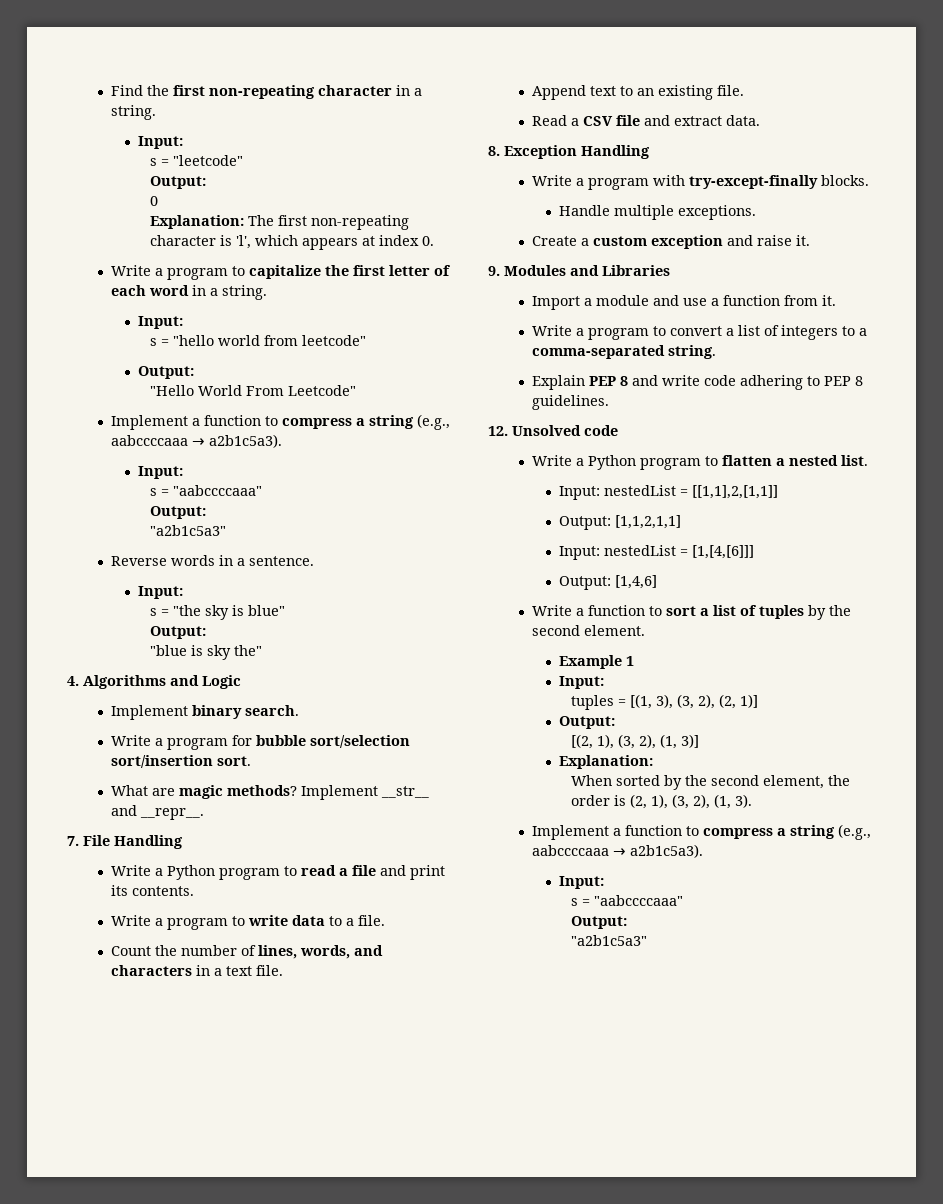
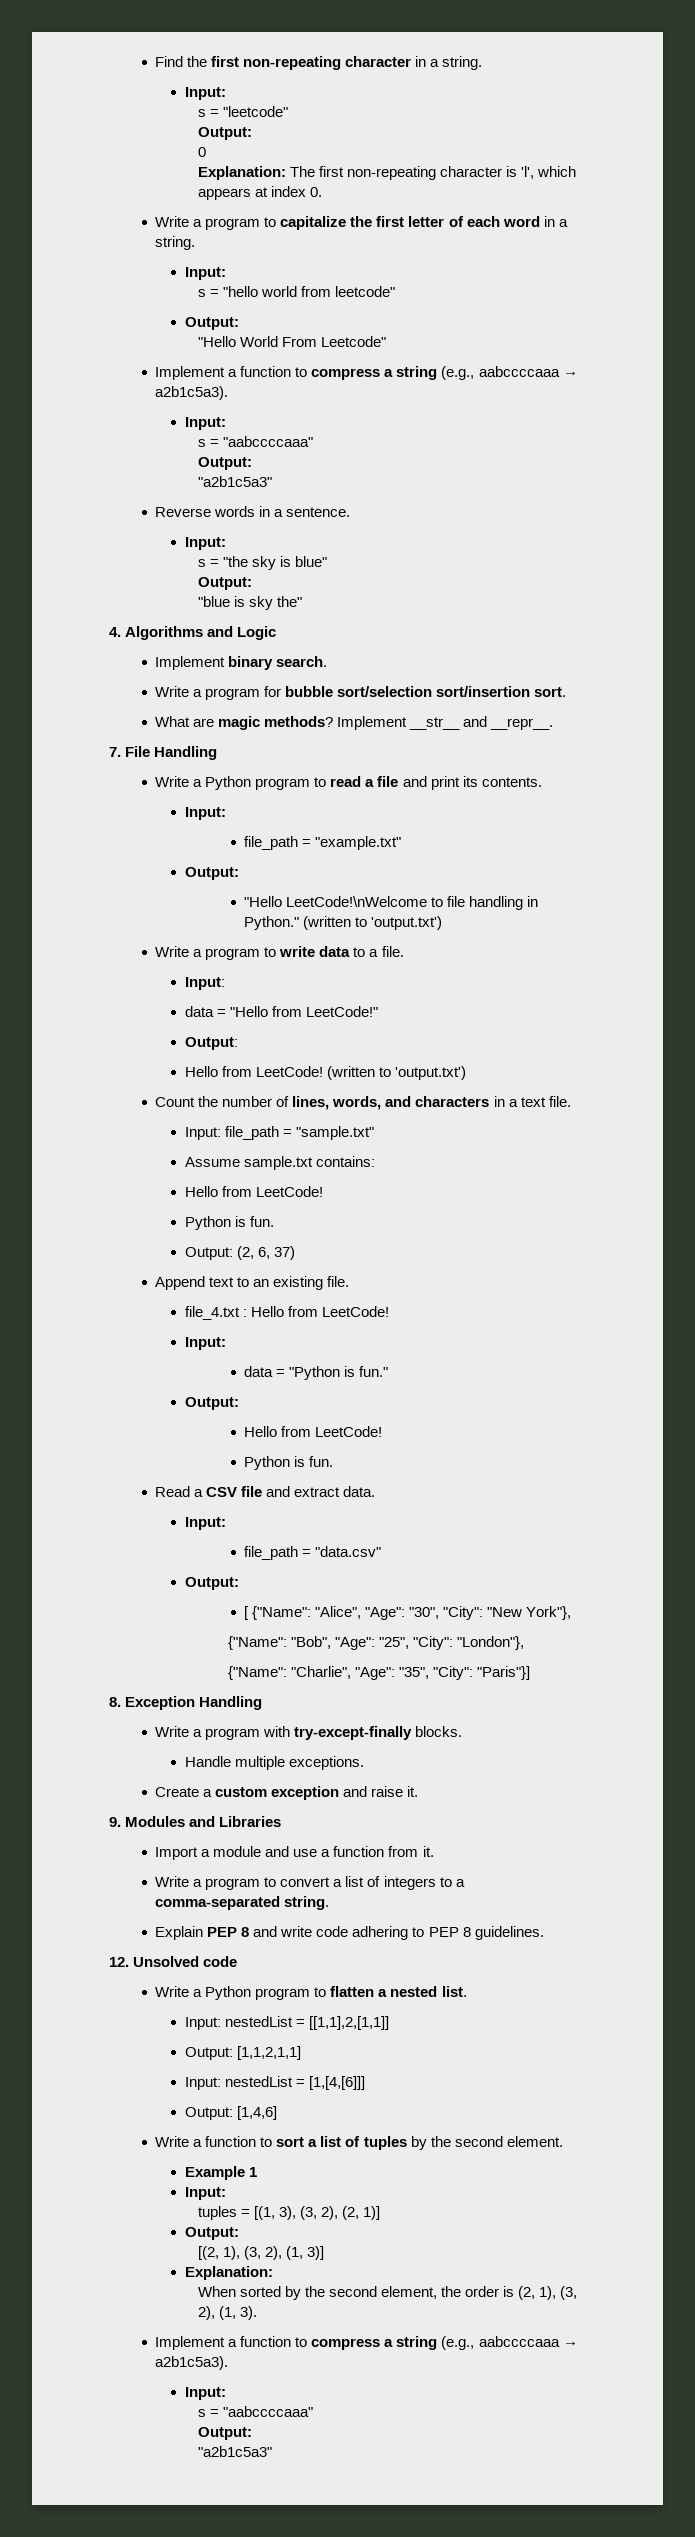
(194, 891) none -> [184,807,226,820] [244,836,402,850] [184,867,239,880] [244,896,539,910] [244,916,443,930] // Input: // file_path = "example.txt" // Output: // "Hello LeetCode!\nWelcome to file handling in Python." (written to 'output.txt')
(385, 920) none -> [184,977,225,990] [184,1006,378,1017] [184,1037,238,1050] [184,1066,467,1080] // Input: // data = "Hello from LeetCode!" // Output: // Hello from LeetCode! (written to 'output.txt')
(283, 970) none -> [184,1126,374,1140] [184,1156,375,1170] [184,1186,323,1197] [184,1216,274,1230] [184,1246,295,1260] // Input: file_path = "sample.txt" // Assume sample.txt contains: // Hello from LeetCode! // Python is fun. // Output: (2, 6, 37)
(744, 90) none -> [184,1306,389,1320] [184,1337,226,1350] [244,1366,389,1380] [184,1397,239,1410] [244,1426,383,1437] [244,1456,334,1470] // file_4.txt : Hello from LeetCode! // Input: // data = "Python is fun." // Output: // Hello from LeetCode! // Python is fun.
(760, 120) none -> [184,1517,226,1530] [244,1546,382,1560] [184,1577,239,1590] [244,1606,572,1620] [227,1636,524,1650] [227,1666,530,1680] // Input: // file_path = "data.csv" // Output: // [ {"Name": "Alice", "Age": "30", "City": "New York"}, // {"Name": "Bob", "Age": "25", "City": "London"}, // {"Name": "Charlie", "Age": "35", "City": "Paris"}]

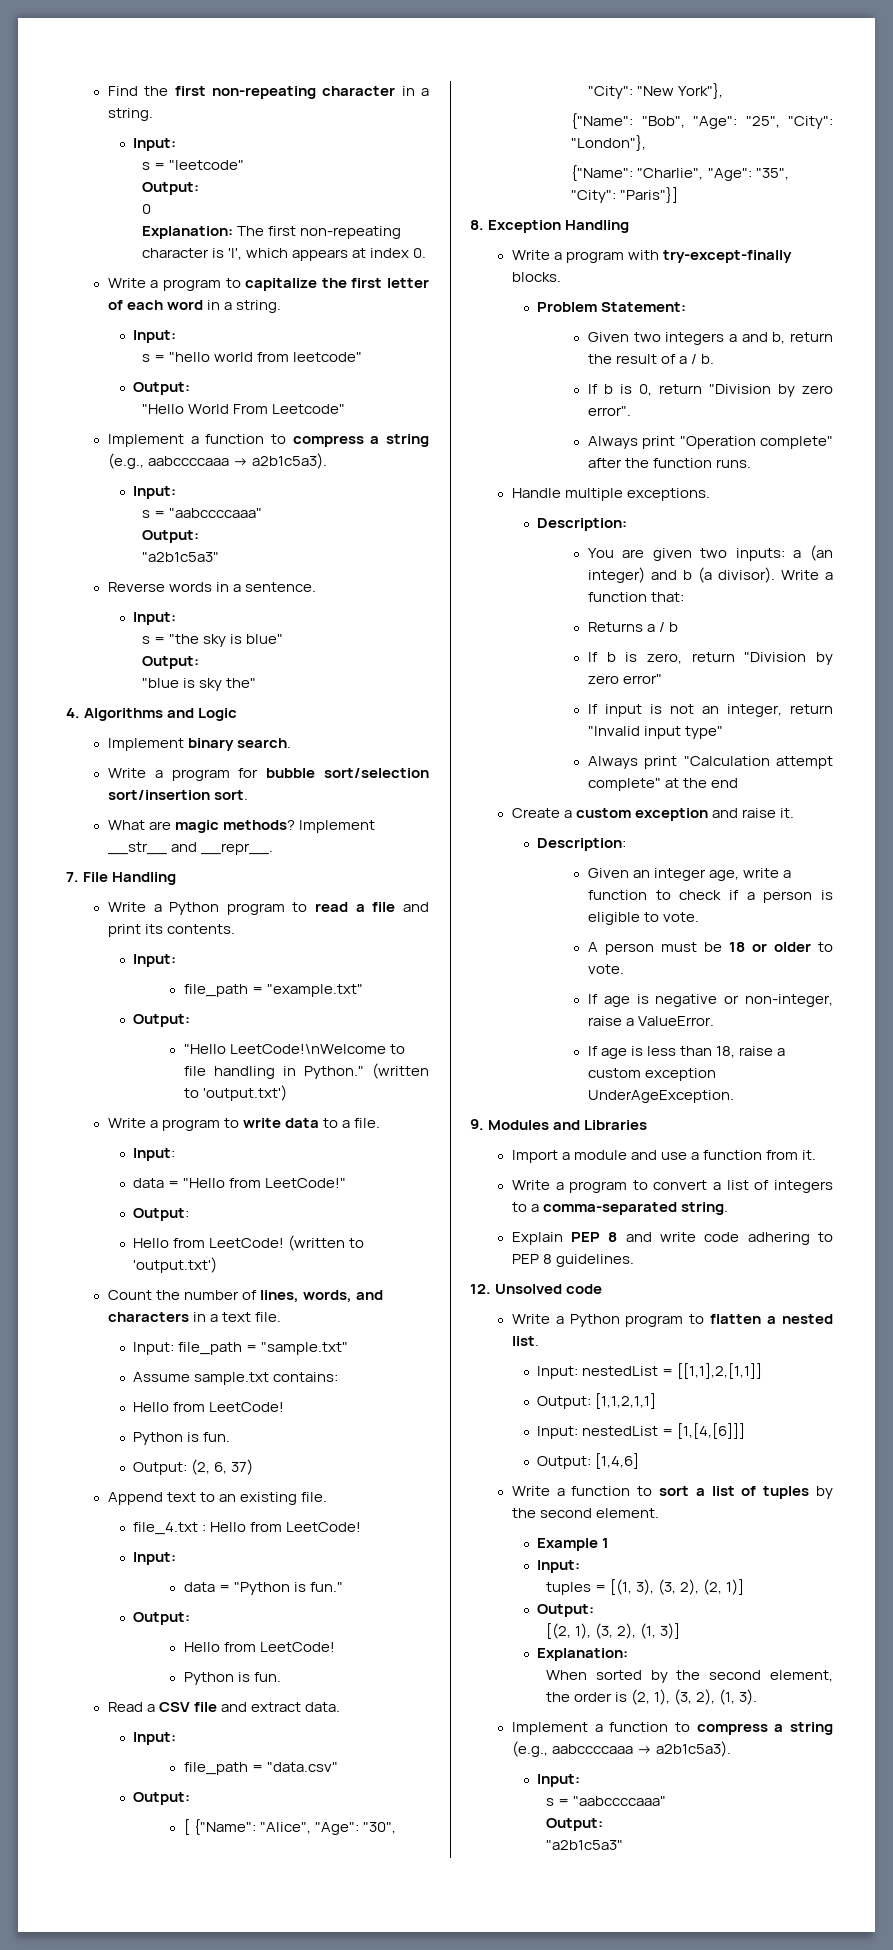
[184,1756,364,1770] Handle multiple exceptions. -> [537,302,687,312] [587,332,833,345] [587,354,715,364] [587,384,833,397] [587,406,631,416] [587,436,833,449] [587,458,752,468] [511,488,710,501] [537,518,628,531] [587,545,833,561] [587,567,833,583] [587,592,684,602] [587,622,679,632] [587,652,833,665] [587,674,662,684] [587,704,833,717] [587,726,724,739] [587,756,833,769] [587,778,739,791] Problem Statement: // Given two integers a and b, return the result of a / b. // If b is 0, return "Division by zero error". // Always print "Operation complete" after the function runs. // Handle multiple exceptions. // Description: // You are given two inputs: a (an integer) and b (a divisor). Write a function that: // Returns a / b // If b is zero, return "Division by zero error" // If input is not an integer, return "Invalid input type" // Always print "Calculation attempt complete" at the end
(419, 1791) none -> [537,838,627,851] [587,868,792,881] [587,890,833,903] [587,912,700,925] [587,942,833,955] [587,964,624,974] [587,994,833,1007] [587,1016,715,1026] [587,1046,786,1059] [587,1068,716,1081] [587,1090,734,1103] // Description: // Given an integer age, write a function to check if a person is eligible to vote. // A person must be 18 or older to vote. // If age is negative or non-integer, raise a ValueError. // If age is less than 18, raise a custom exception UnderAgeException.

